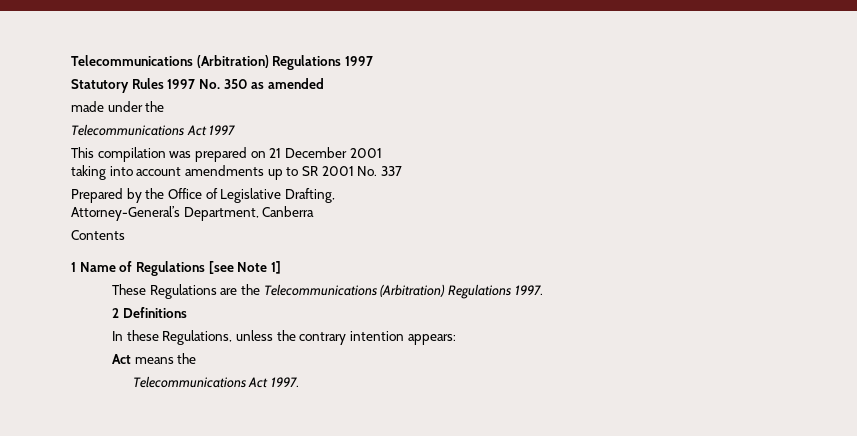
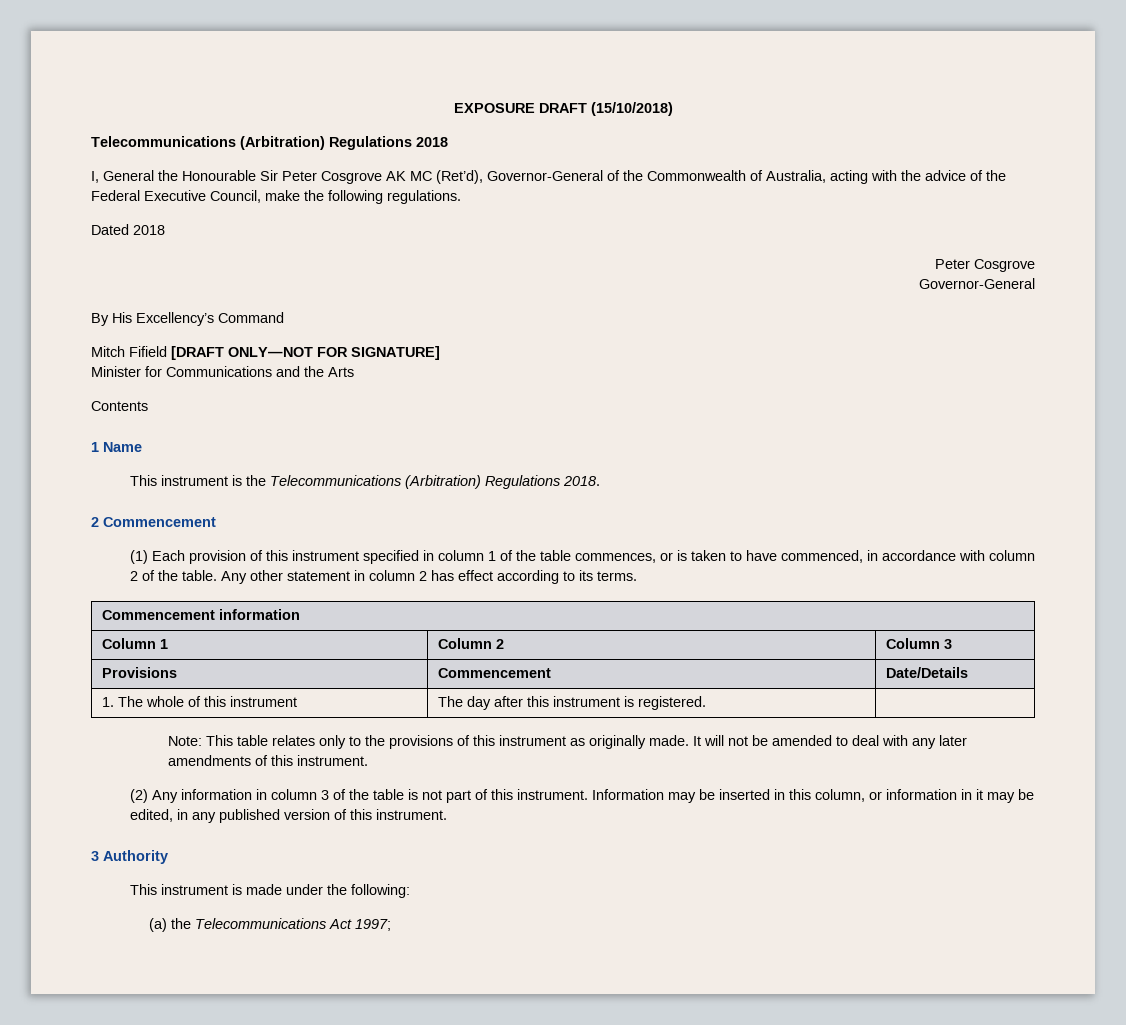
[71,55,373,70] [71,78,324,93] [71,101,165,112] [71,124,237,136] [71,147,382,162] [71,165,402,180] [71,188,335,203] [71,206,315,221] [71,230,125,240] [71,261,281,276] [112,284,238,299] Telecommunications (Arbitration) Regulations 1997 // Statutory Rules 1997 No. 350 as amended // made under the // Telecommunications Act 1997 // This compilation was prepared on 21 December 2001 // taking into account amendments up to SR 2001 No. 337 // Prepared by the Office of Legislative Drafting, // Attorney-General’s Department, Canberra // Contents // 1 Name of Regulations [see Note 1] // These Regulations are -> [453,102,673,116] [91,136,448,150] [91,170,1006,184] [91,190,461,204] [91,224,165,235] [935,259,1035,272] [919,278,1035,289] [91,312,284,326] [91,346,440,360] [91,366,354,377] [91,401,148,411] [91,442,142,452] [129,475,242,486] EXPOSURE DRAFT (15/10/2018) // Telecommunications (Arbitration) Regulations 2018 // I, General the Honourable Sir Peter Cosgrove AK MC (Ret’d), Governor-General of the Commonwealth of Australia, acting with the advice of the Federal Executive Council, make the following regulations. // Dated 2018 // Peter Cosgrove // Governor-General // By His Excellency’s Command // Mitch Fifield [DRAFT ONLY—NOT FOR SIGNATURE] // Minister for Communications and the Arts // Contents // 1 Name // This instrument is
[514,285,543,295] [112,307,187,318] [112,330,456,345] [112,353,197,364] [132,376,299,388] 1997. // 2 Definitions // In these Regulations, unless the contrary intention appears: // Act means the // Telecommunications Act 1997. -> [562,476,600,486] [91,517,216,527] [129,550,1035,564] [129,570,637,584] [102,609,301,620] [102,638,169,649] [438,638,505,649] [886,638,953,649] [102,667,178,678] [438,668,552,678] [886,667,969,678] [102,696,298,707] [438,696,707,710] [168,735,968,749] [168,755,369,766] [129,789,1034,803] [129,809,447,823] [91,850,168,864] [129,884,410,898] [149,918,392,932] 2018. // 2 Commencement // (1) Each provision of this instrument specified in column 1 of the table commences, or is taken to have commenced, in accordance with column 2 of the table. Any other statement in column 2 has effect according to its terms. // Commencement information // Column 1 | Column 2 | Column 3 // Provisions | Commencement | Date/Details // 1. The whole of this instrument | The day after this instrument is registered. | // Note: This table relates only to the provisions of this instrument as originally made. It will not be amended to deal with any later amendments of this instrument. // (2) Any information in column 3 of the table is not part of this instrument. Information may be inserted in this column, or information in it may be edited, in any published version of this instrument. // 3 Authority // This instrument is made under the following: // (a) the Telecommunications Act 1997;

